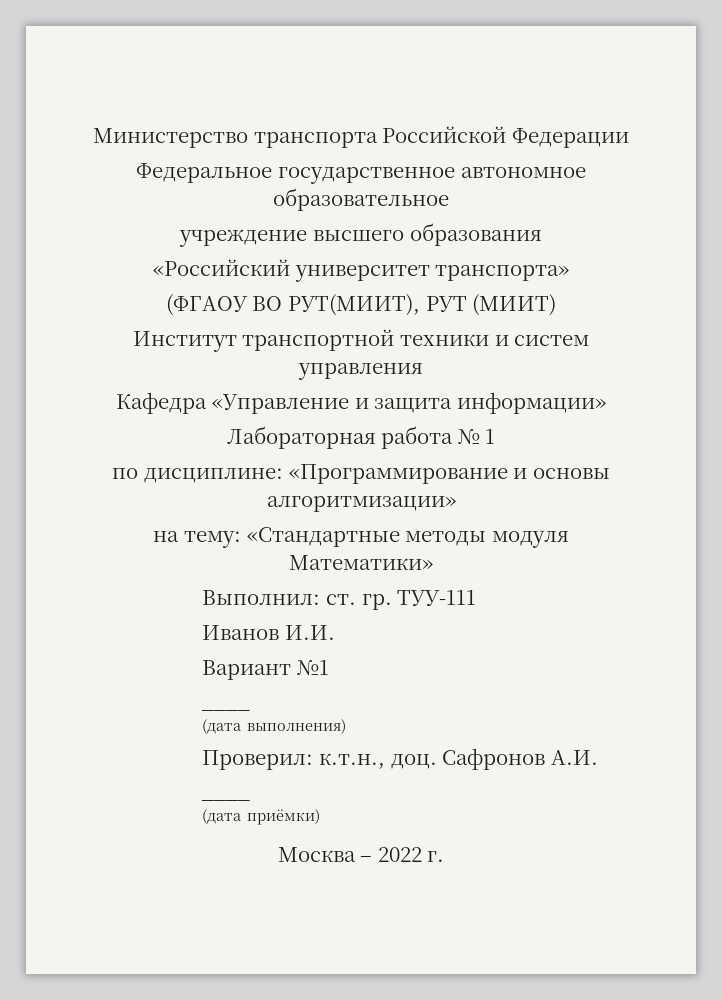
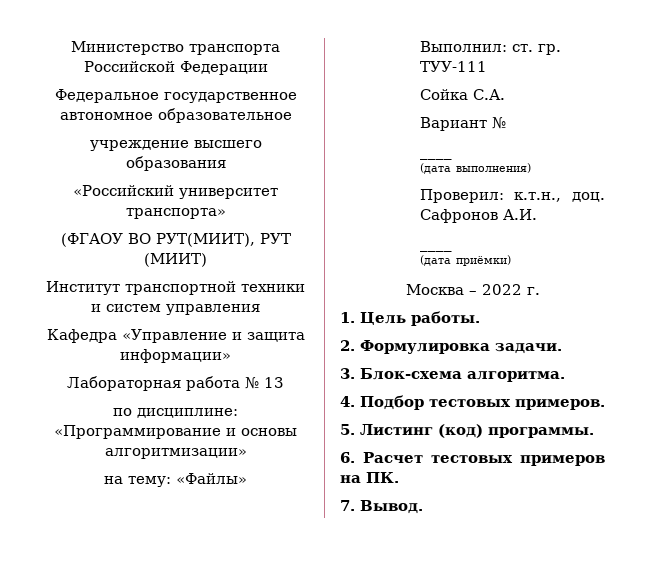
[485,429,496,444] 1 -> [264,377,284,388] 13
[246,527,569,548] [289,555,433,570] «Стандартные методы модуля Математики» -> [176,473,247,484] «Файлы»
[202,625,336,640] Иванов И.И. -> [419,89,505,100] Сойка С.А.
[297,660,330,675] №1 -> [491,117,506,129] №
(445, 856) none -> [340,311,480,326] [340,340,562,354] [340,368,565,382] [340,395,605,410] [340,424,594,438] [340,452,605,466] [340,472,399,483] [340,500,423,514] // 1. Цель работы. // 2. Формулировка задачи. // 3. Блок-схема алгоритма. // 4. Подбор тестовых примеров. // 5. Листинг (код) программы. // 6. Расчет тестовых примеров на ПК. // 7. Вывод.

